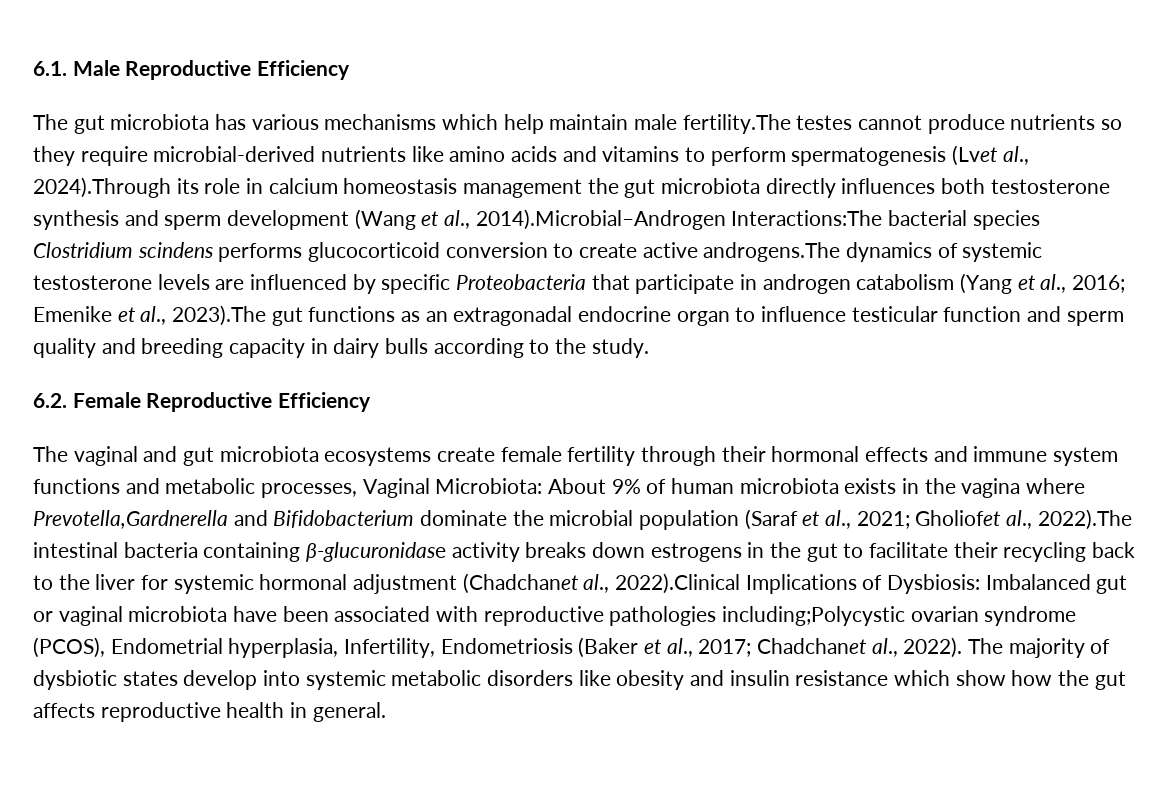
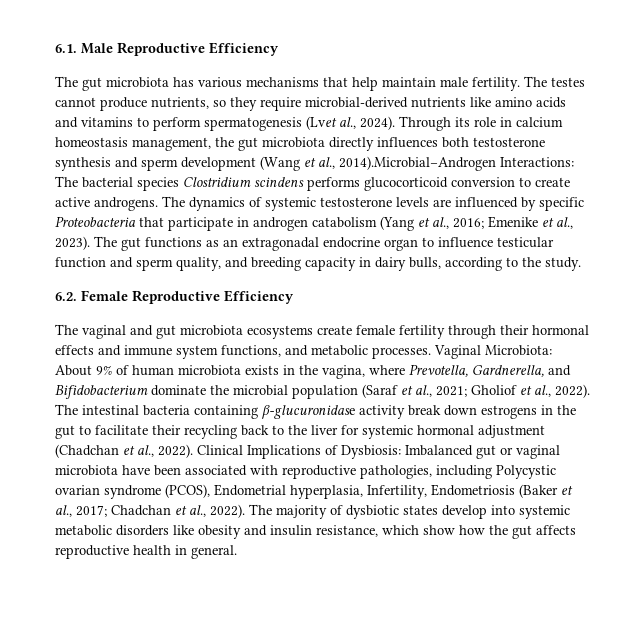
[442,114,499,130] which -> [323,77,348,87] that
[682,114,791,134] fertility.The -> [472,76,547,91] fertility. The
[1010,114,1096,130] nutrients -> [151,97,209,109] nutrients,
[33,177,171,198] 2024).Through -> [360,116,451,131] 2024). Through
[463,179,583,198] management -> [132,137,211,151] management,
[731,210,883,226] Interactions:The -> [500,157,574,167] [55,176,78,187] Interactions: The
[703,242,841,262] androgens.The -> [94,196,185,211] androgens. The
[172,305,267,326] 2023).The -> [55,236,117,250] 2023). The
[33,338,96,358] quality -> [176,257,221,271] quality,
[385,338,429,354] bulls -> [409,257,441,269] bulls,
[33,478,120,494] functions -> [221,345,281,357] functions,
[261,483,358,498] processes, -> [372,347,431,359] processes.
[961,478,1086,498] [33,510,228,529] vagina where Prevotella,Gardnerella -> [322,364,544,379] vagina, where Prevotella, Gardnerella,
[915,509,1132,530] Gholiofet al., 2022).The -> [471,384,590,398] [55,404,78,415] Gholiof et al., 2022). The
[525,542,587,558] breaks -> [408,405,441,416] break
[462,573,741,594] (Chadchanet al., 2022).Clinical -> [55,444,243,458] (Chadchan et al., 2022). Clinical
[609,606,906,626] pathologies including;Polycystic -> [360,465,556,479] pathologies, including Polycystic
[757,638,868,654] Chadchanet -> [111,505,187,516] Chadchan et
[795,670,889,686] resistance -> [316,525,378,537] resistance,

